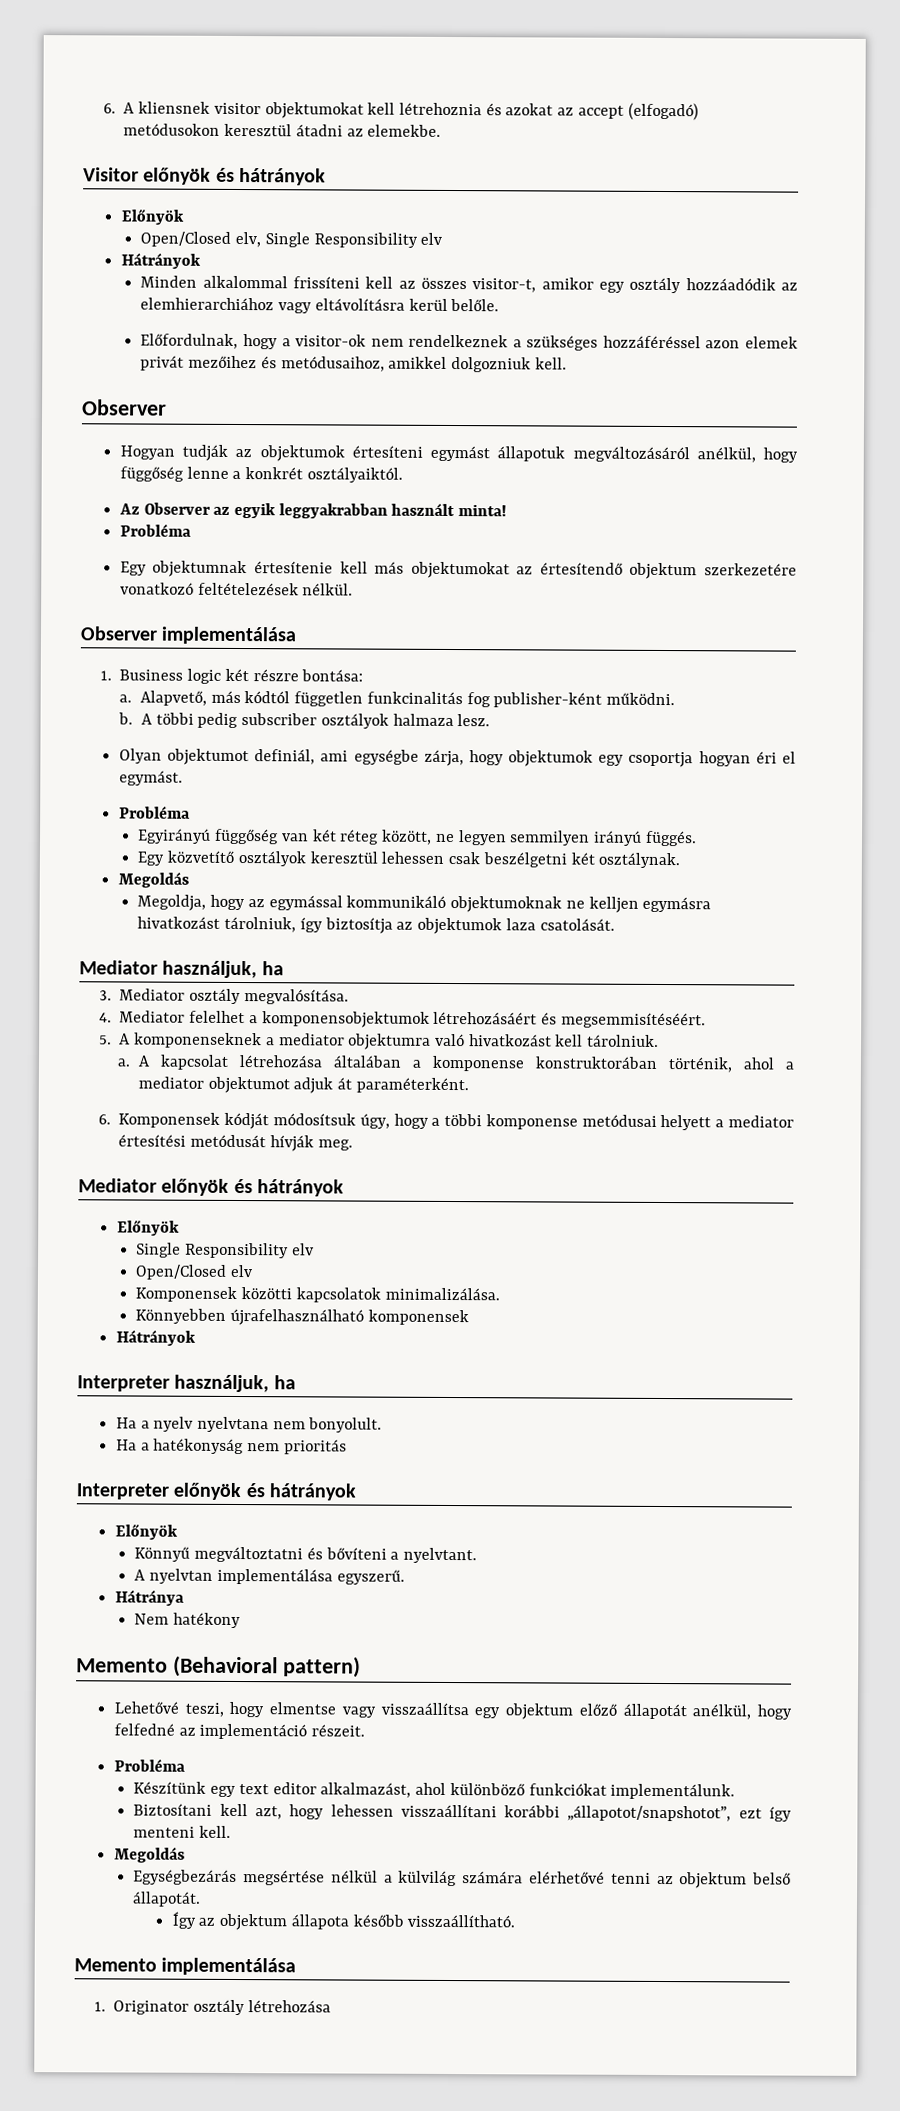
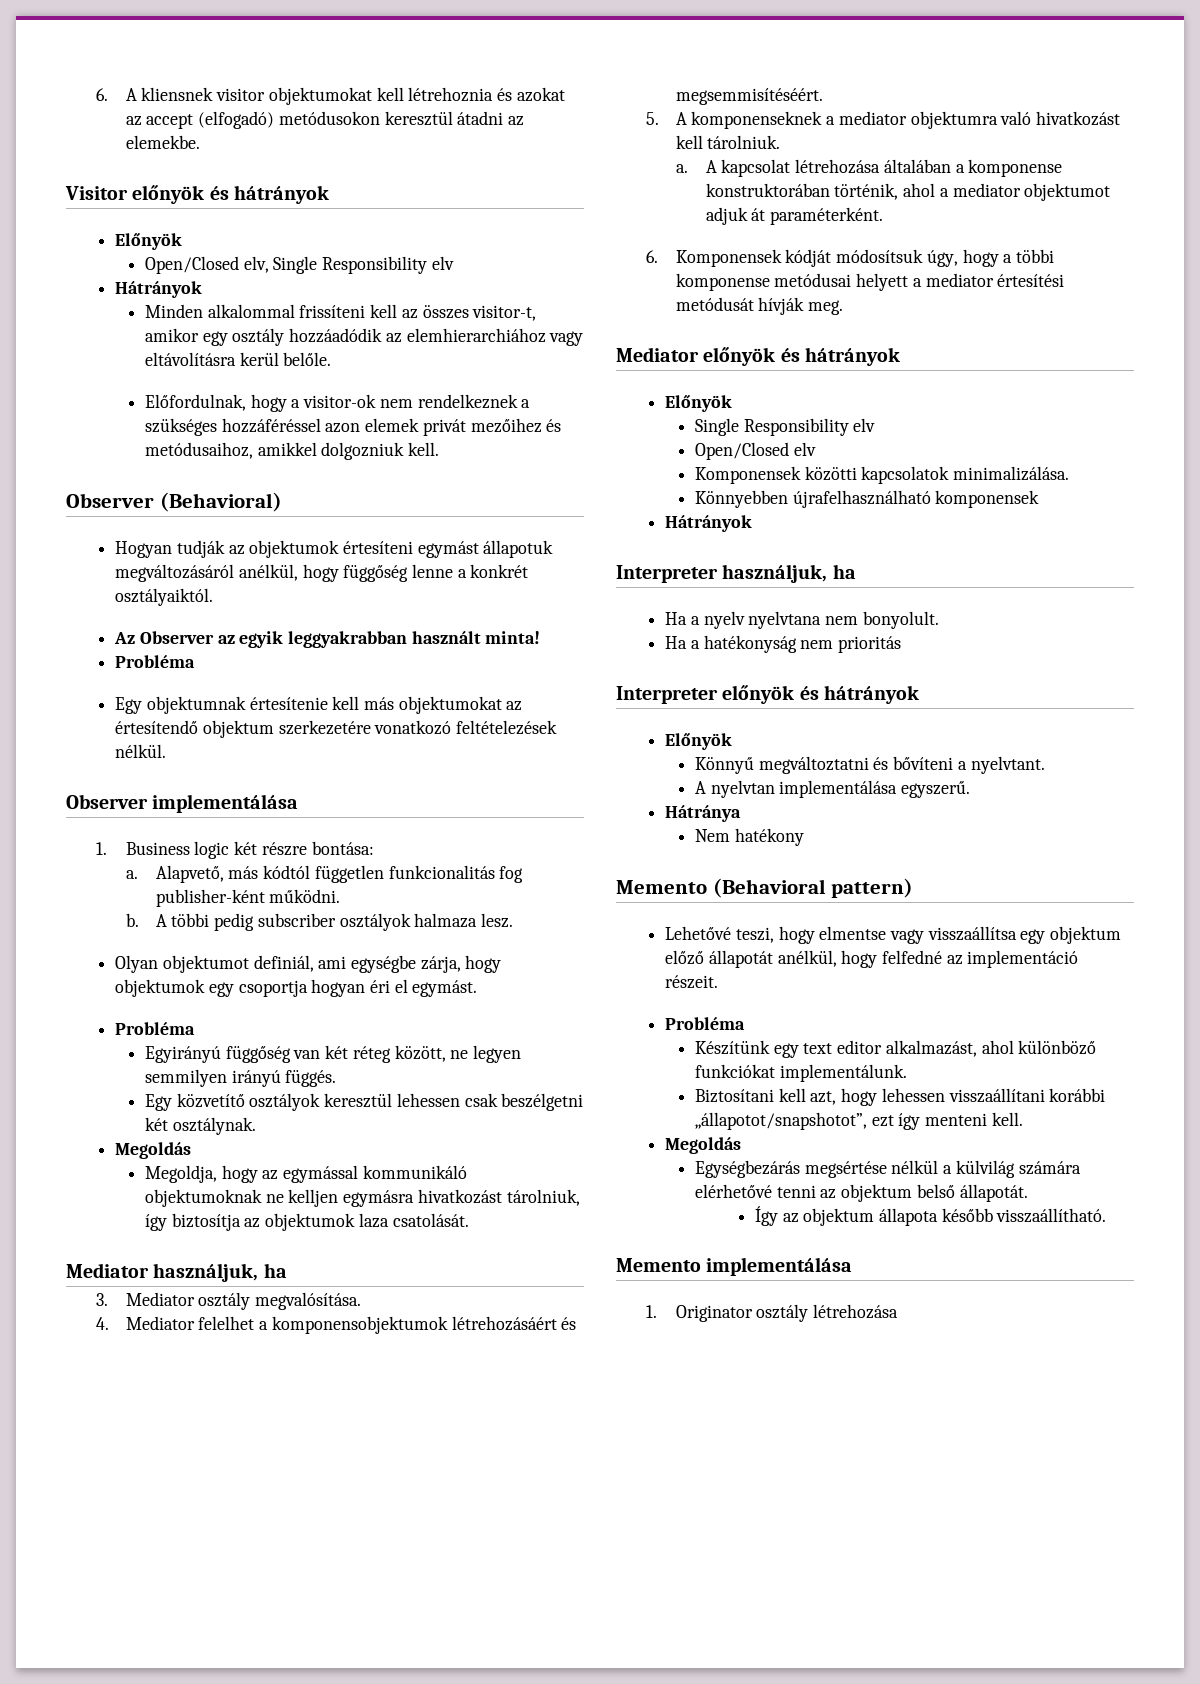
(167, 407) none -> [159,492,282,512] (Behavioral)
[366,691,463,705] funkcinalitás -> [388,865,495,879] funkcionalitás

